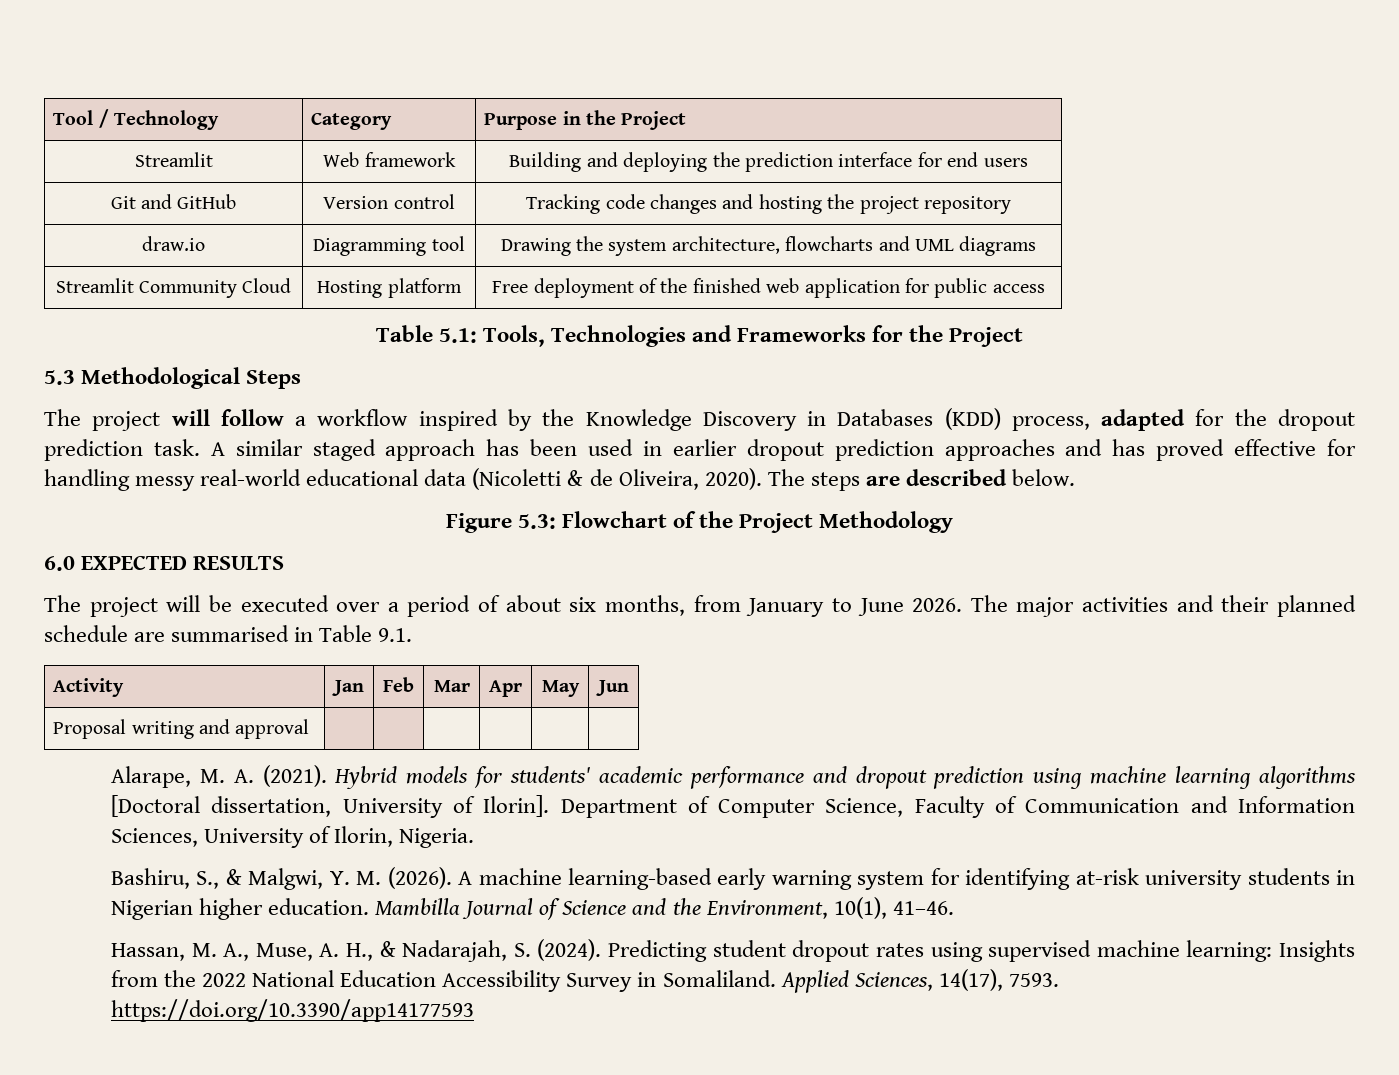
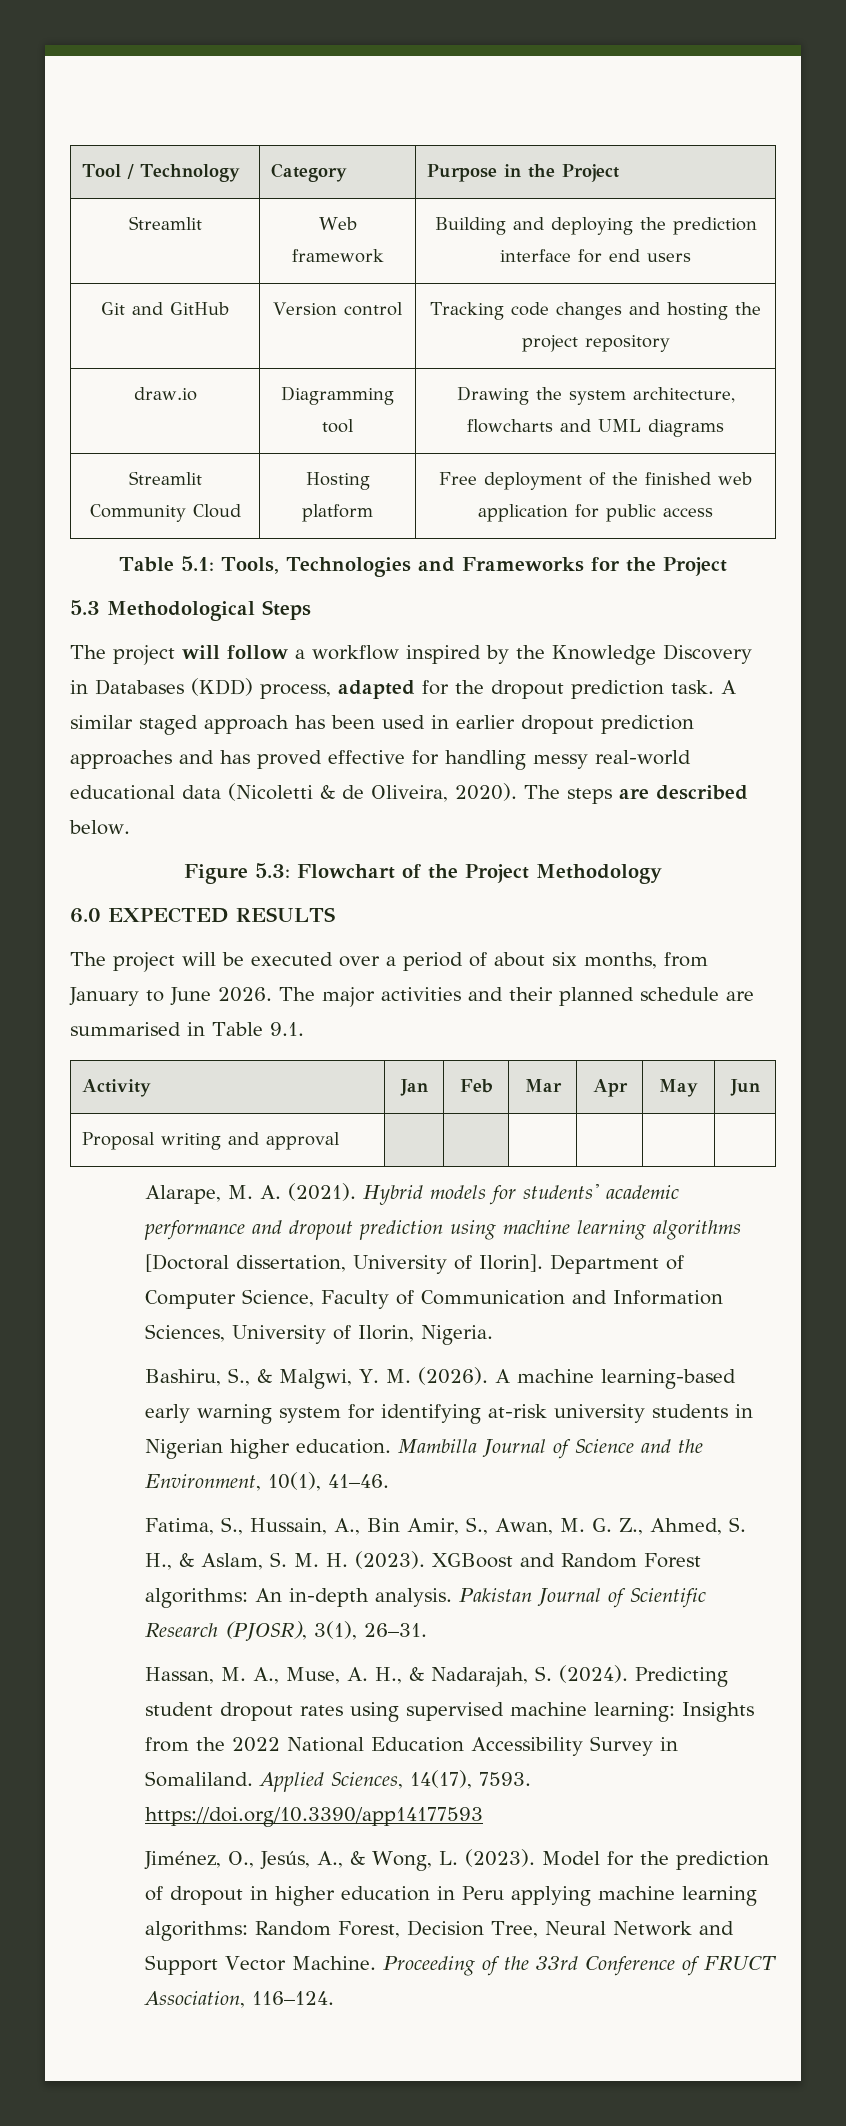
(954, 908) none -> [145,1517,747,1535] [145,1551,702,1570] [145,1588,707,1608] [145,1621,428,1641] // Fatima, S., Hussain, A., Bin Amir, S., Awan, M. G. Z., Ahmed, S. H., & Aslam, S. M. H. (2023). XGBoost and Random Forest algorithms: An in-depth analysis. Pakistan Journal of Scientific Research (PJOSR), 3(1), 26–31.
(474, 1010) none -> [144,1849,770,1871] [145,1886,758,1906] [145,1920,735,1941] [145,1955,778,1976] [144,1991,335,2008] // Jiménez, O., Jesús, A., & Wong, L. (2023). Model for the prediction of dropout in higher education in Peru applying machine learning algorithms: Random Forest, Decision Tree, Neural Network and Support Vector Machine. Proceeding of the 33rd Conference of FRUCT Association, 116–124.

